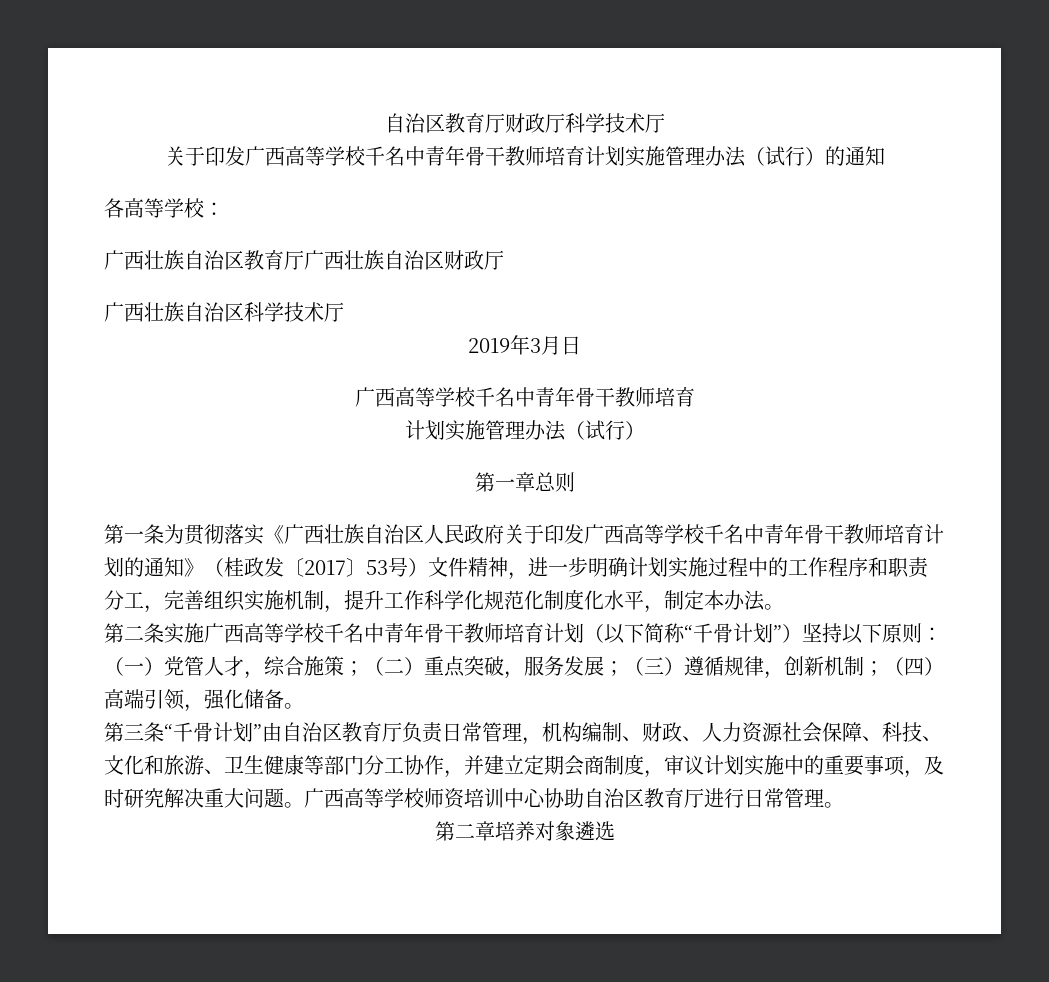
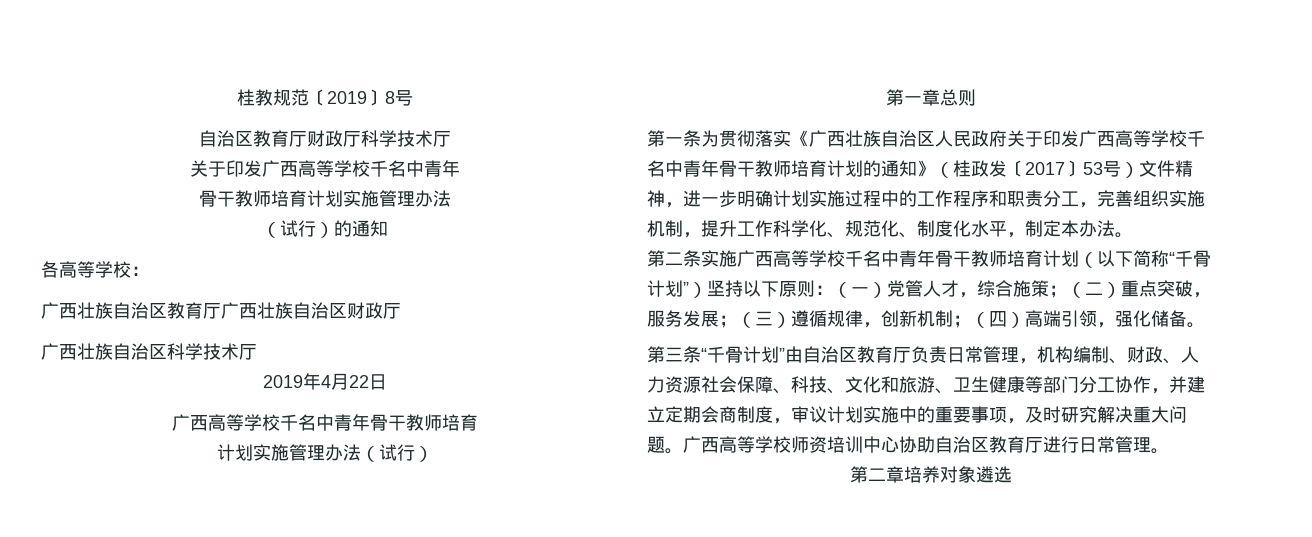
(384, 123) none -> [237,89,413,106] 桂教规范〔2019〕8号 //
(465, 156) none -> (460, 168) //
(746, 156) none -> (451, 198) //
[530,336,561,355] 3月 -> [321,373,369,390] 4月22
[484,590,544,610] 规范化 -> [827,220,917,238] 、规范化、

